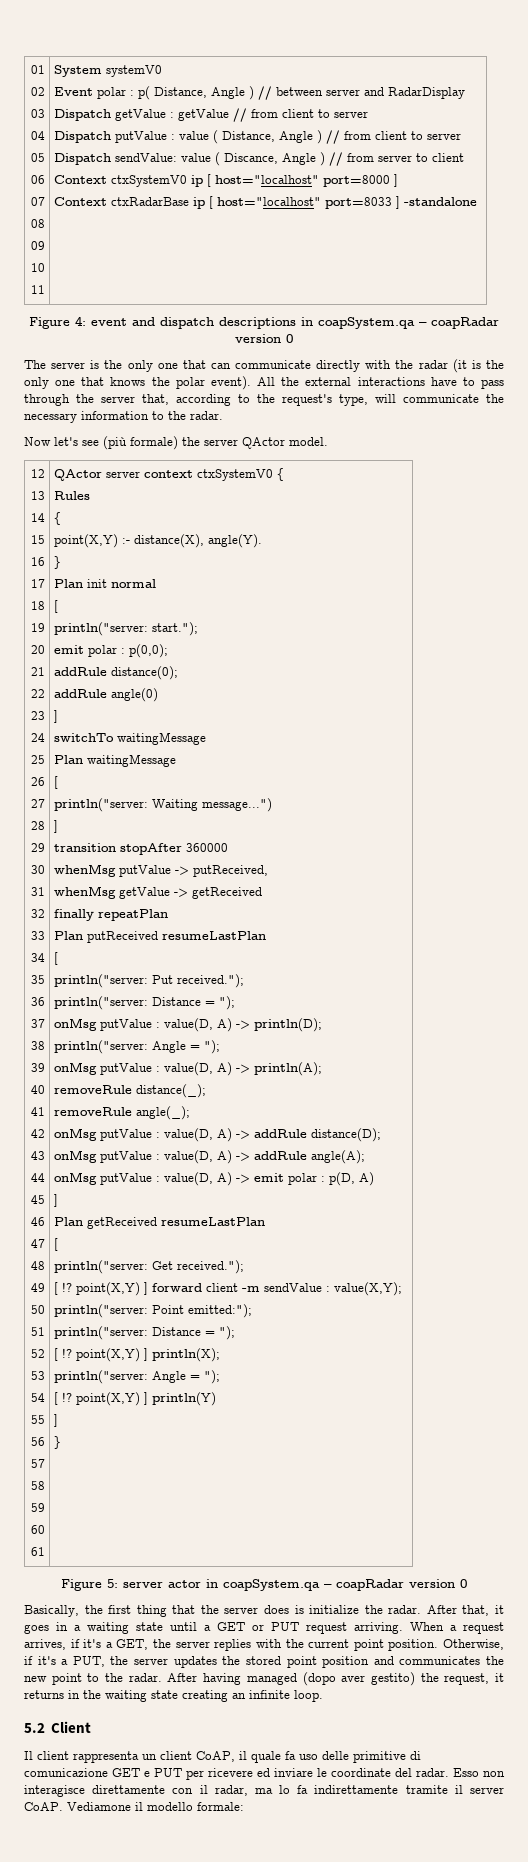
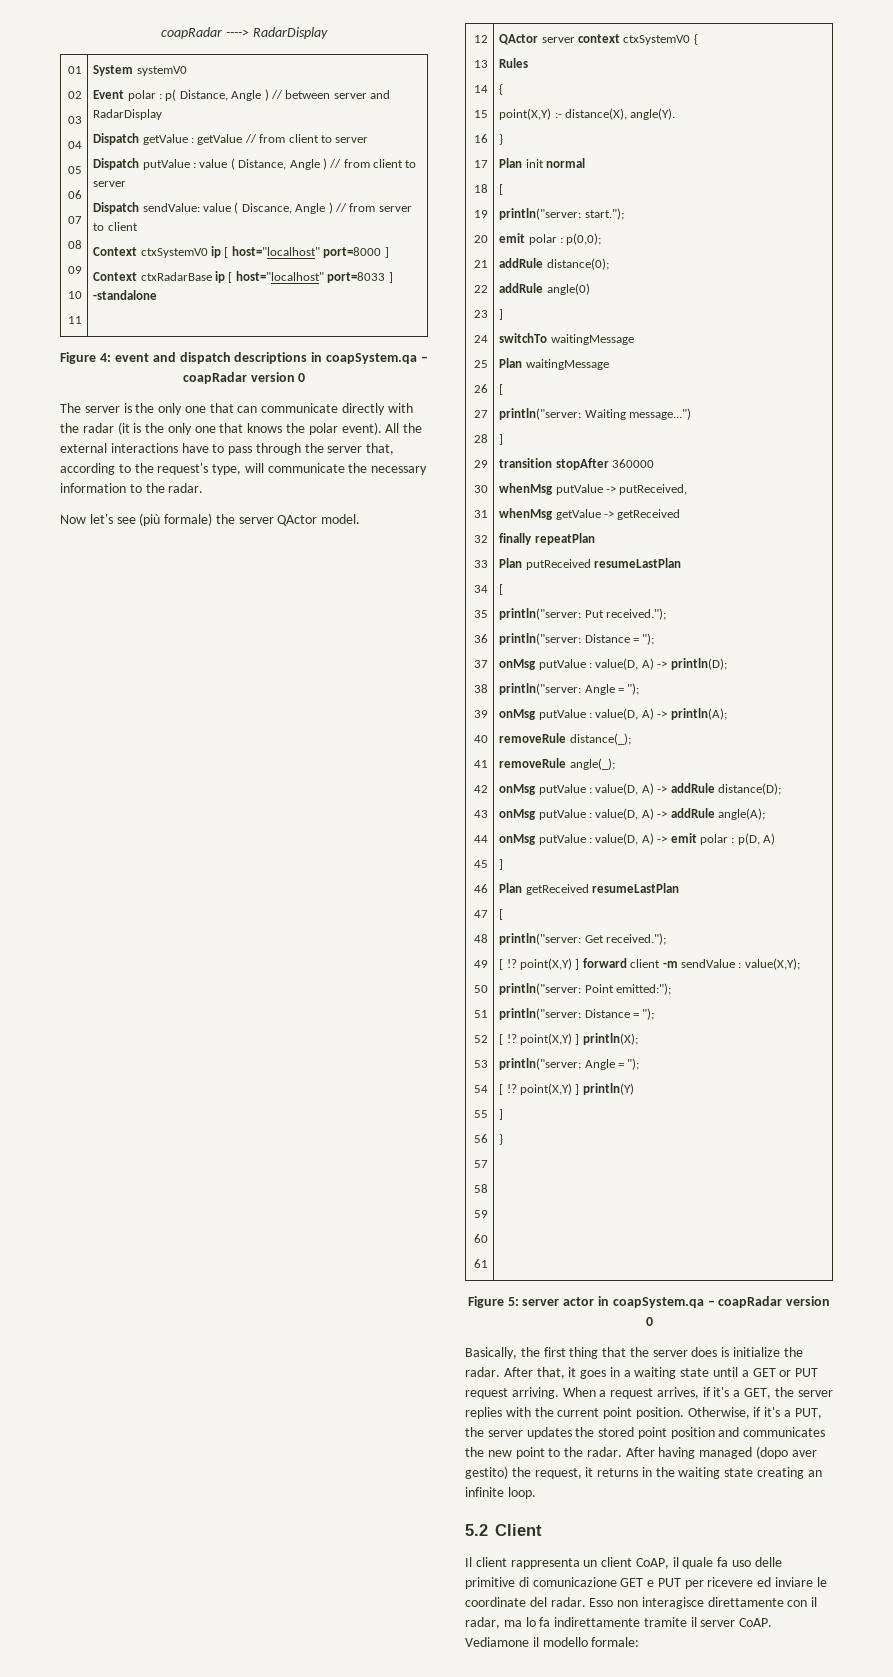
(30, 69) none -> [161,27,328,39] coapRadar ----> RadarDisplay //

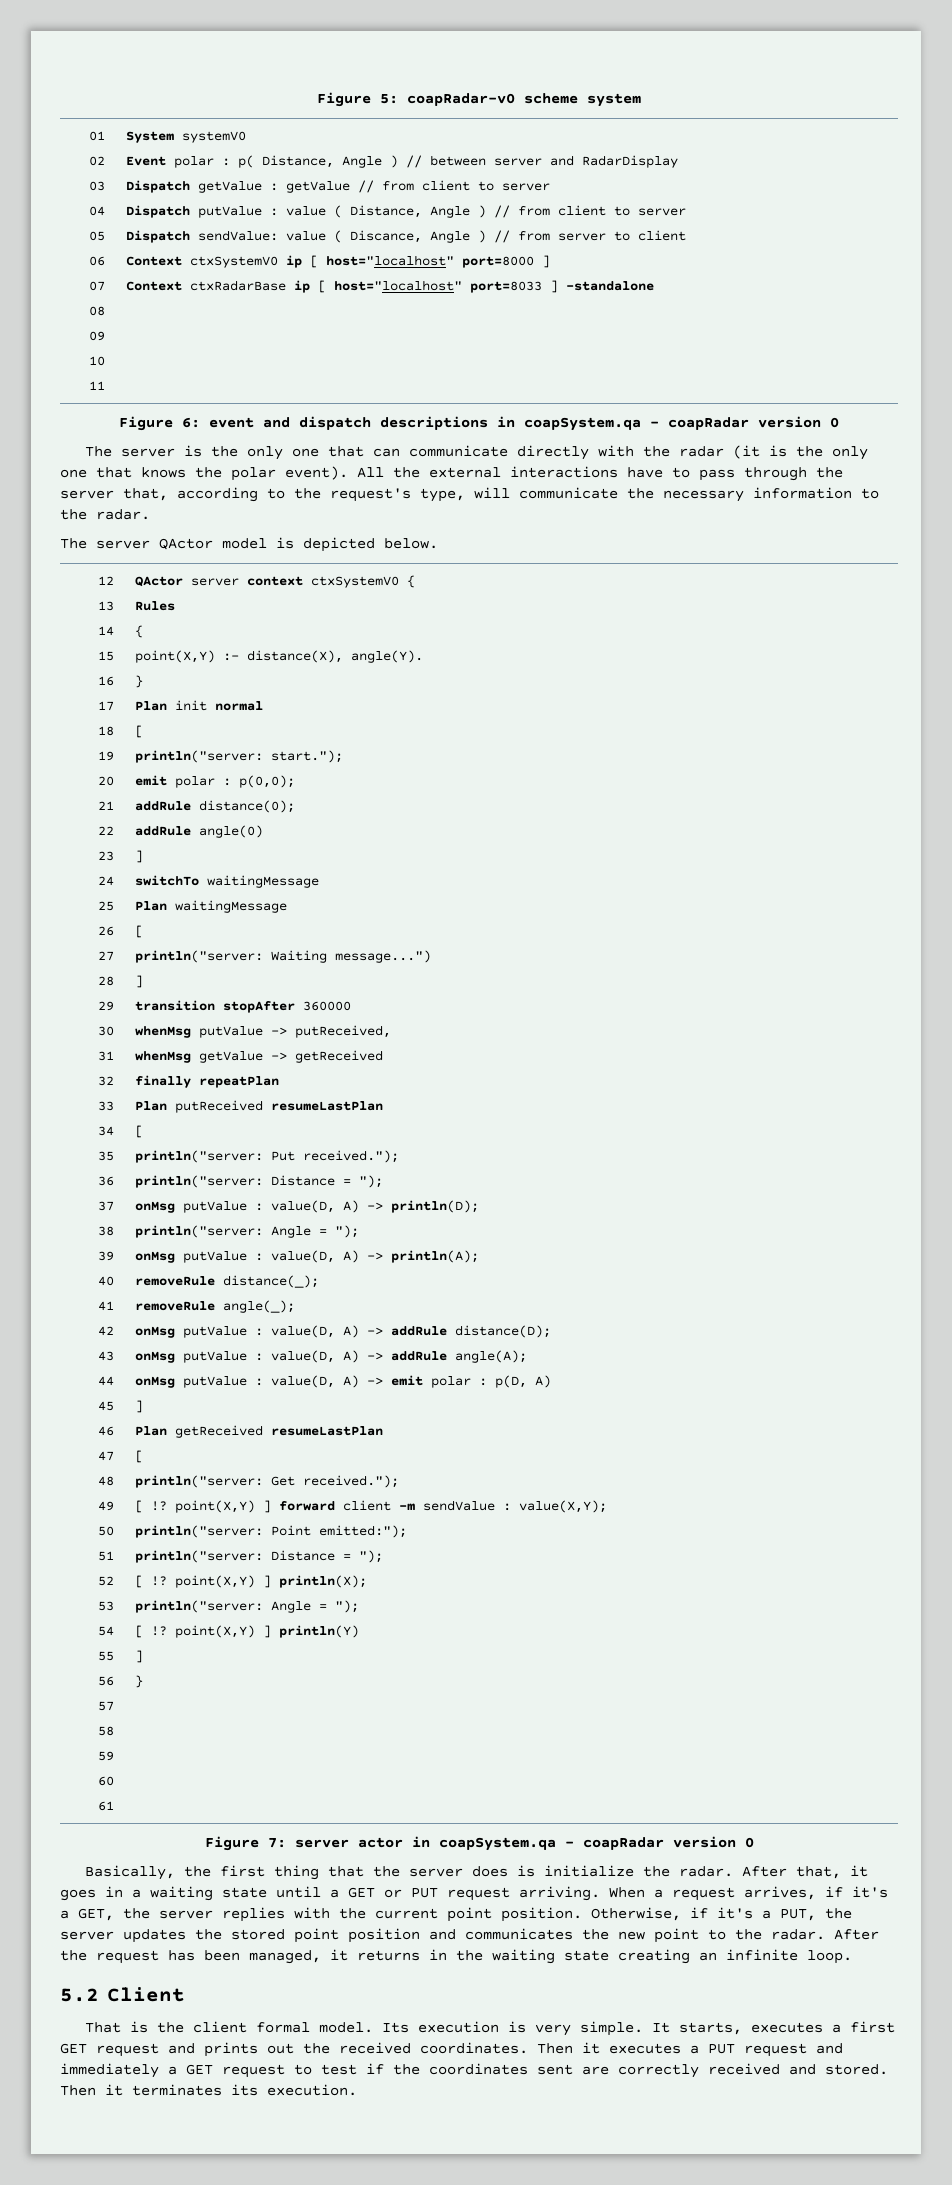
[161,27,328,39] coapRadar ----> RadarDisplay -> [317,92,641,107] Figure 5: coapRadar-v0 scheme system
[100,353,112,362] 4: -> [182,417,200,428] 6:
[60,513,361,526] Now let's see (più formale) the server QActor model. -> [60,537,438,552] The server QActor model is depicted below.
[507,1297,519,1306] 5: -> [267,1838,286,1848] 7:
[658,1446,817,1459] [465,1466,582,1479] having managed (dopo aver gestito) the request, -> [60,1950,321,1964] the request has been managed,
[465,1557,782,1569] [465,1577,827,1589] [465,1597,818,1609] [465,1617,773,1629] [465,1637,640,1647] Il client rappresenta un client CoAP, il quale fa uso delle primitive di comunicazione GET e PUT per ricevere ed inviare le coordinate del radar. Esso non interagisce direttamente con il radar, ma lo fa indirettamente tramite il server CoAP. Vediamone il modello formale: -> [85,2021,896,2036] [60,2042,843,2057] [60,2063,888,2078] [60,2084,357,2096] That is the client formal model. Its execution is very simple. It starts, executes a first GET request and prints out the received coordinates. Then it executes a PUT request and immediately a GET request to test if the coordinates sent are correctly received and stored. Then it terminates its execution.

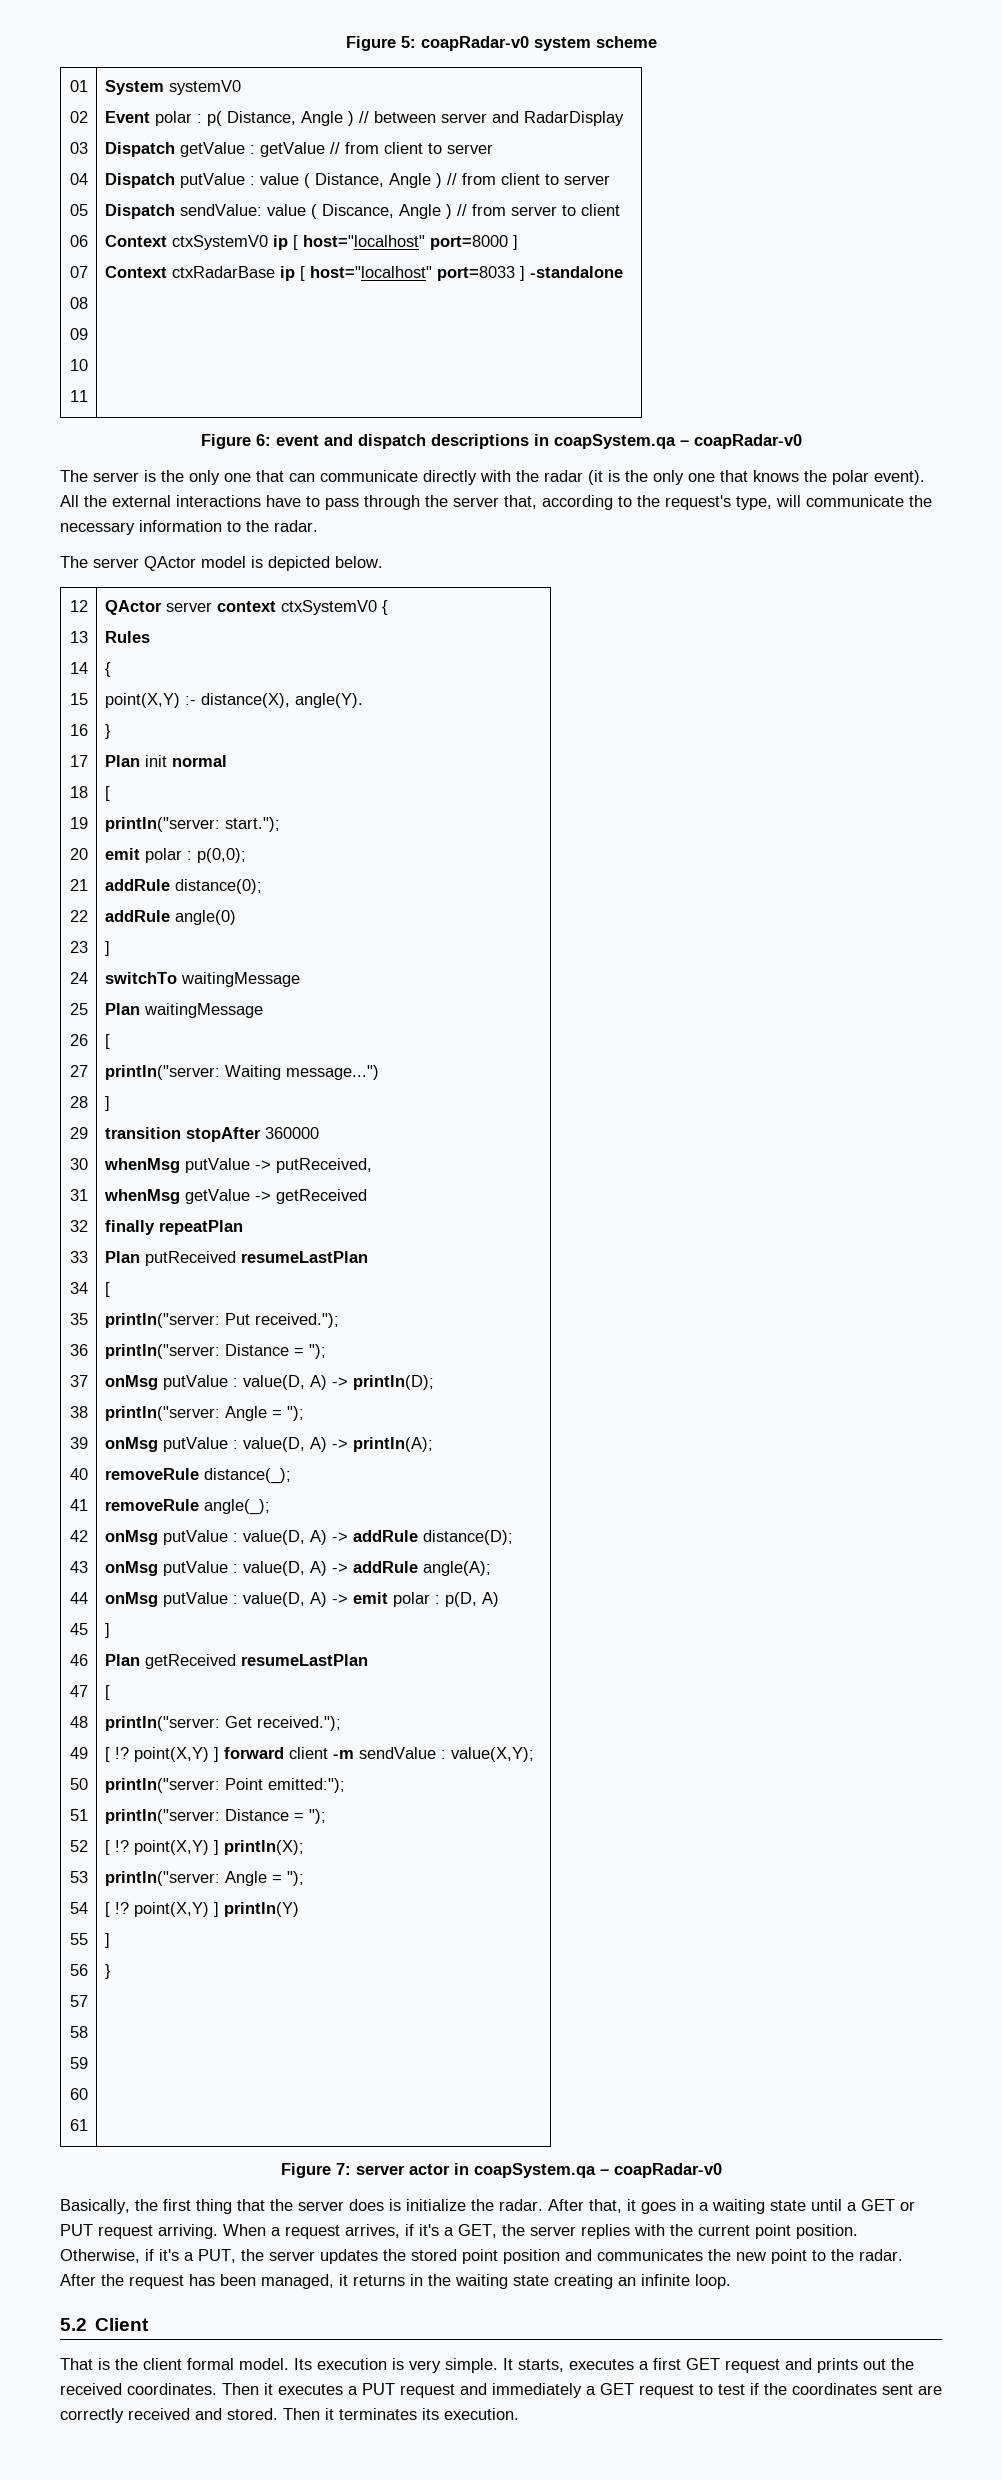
(515, 99) none -> [533,37,591,51] system
[587,93,641,107] system -> (657, 42) none
[668,416,839,430] coapRadar version 0 -> [693,434,802,449] coapRadar-v0
[582,1836,754,1850] coapRadar version 0 -> [613,2163,722,2178] coapRadar-v0

